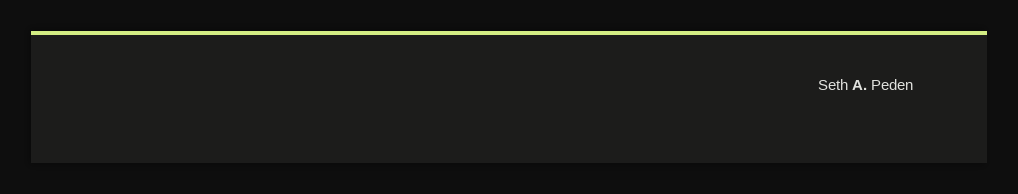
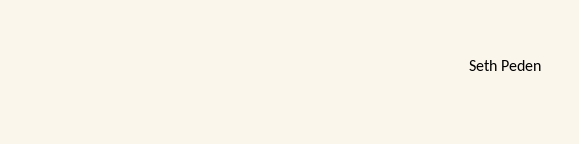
[851,80,867,90] A. -> (497, 65) none

